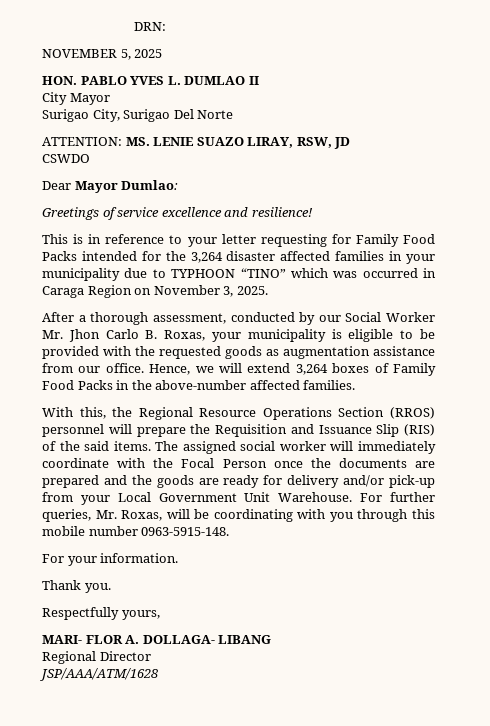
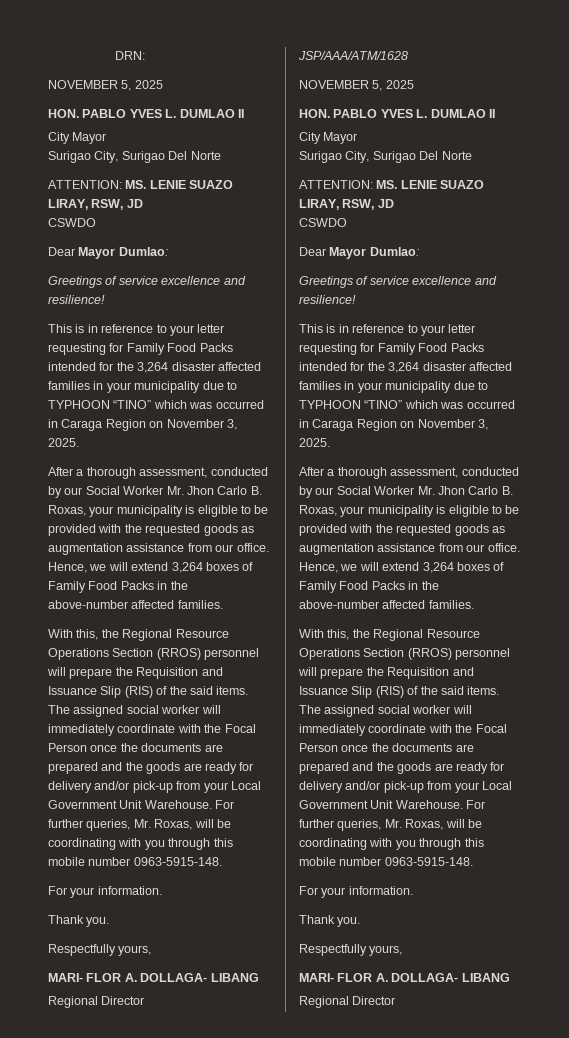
(158, 674) none -> [299,80,414,91] [299,109,495,118] [299,132,358,144] [299,151,472,163] [299,180,485,189] [299,199,394,210] [299,218,347,227] [299,247,419,259] [299,276,497,288] [299,295,356,304] [299,324,476,336] [299,343,484,355] [299,362,512,373] [299,381,488,393] [299,400,515,409] [299,419,488,431] [299,438,330,447] [299,467,519,479] [299,486,513,498] [299,505,520,517] [299,524,505,536] [299,543,520,555] [299,562,505,573] [299,581,439,593] [299,600,474,609] [299,629,480,641] [299,648,511,660] [298,667,474,679] [299,686,500,698] [299,705,472,717] [299,724,507,736] [299,743,474,752] [299,762,505,774] [299,781,512,793] [299,800,486,809] [299,819,482,831] [299,838,484,850] [299,857,473,866] [299,886,413,898] [299,915,361,927] [299,944,403,956] [299,973,510,982] [299,996,396,1008] // NOVEMBER 5, 2025 // HON. PABLO YVES L. DUMLAO II // City Mayor // Surigao City, Surigao Del Norte // ATTENTION: MS. LENIE SUAZO LIRAY, RSW, JD // CSWDO // Dear Mayor Dumlao: // Greetings of service excellence and resilience! // This is in reference to your letter requesting for Family Food Packs intended for the 3,264 disaster affected families in your municipality due to TYPHOON “TINO” which was occurred in Caraga Region on November 3, 2025. // After a thorough assessment, conducted by our Social Worker Mr. Jhon Carlo B. Roxas, your municipality is eligible to be provided with the requested goods as augmentation assistance from our office. Hence, we will extend 3,264 boxes of Family Food Packs in the above-number affected families. // With this, the Regional Resource Operations Section (RROS) personnel will prepare the Requisition and Issuance Slip (RIS) of the said items. The assigned social worker will immediately coordinate with the Focal Person once the documents are prepared and the goods are ready for delivery and/or pick-up from your Local Government Unit Warehouse. For further queries, Mr. Roxas, will be coordinating with you through this mobile number 0963-5915-148. // For your information. // Thank you. // Respectfully yours, // MARI- FLOR A. DOLLAGA- LIBANG // Regional Director

